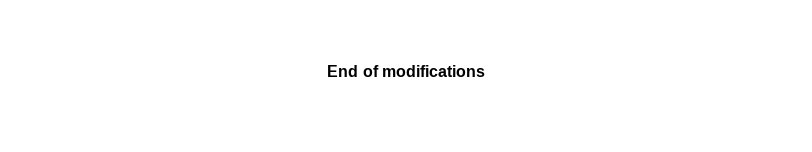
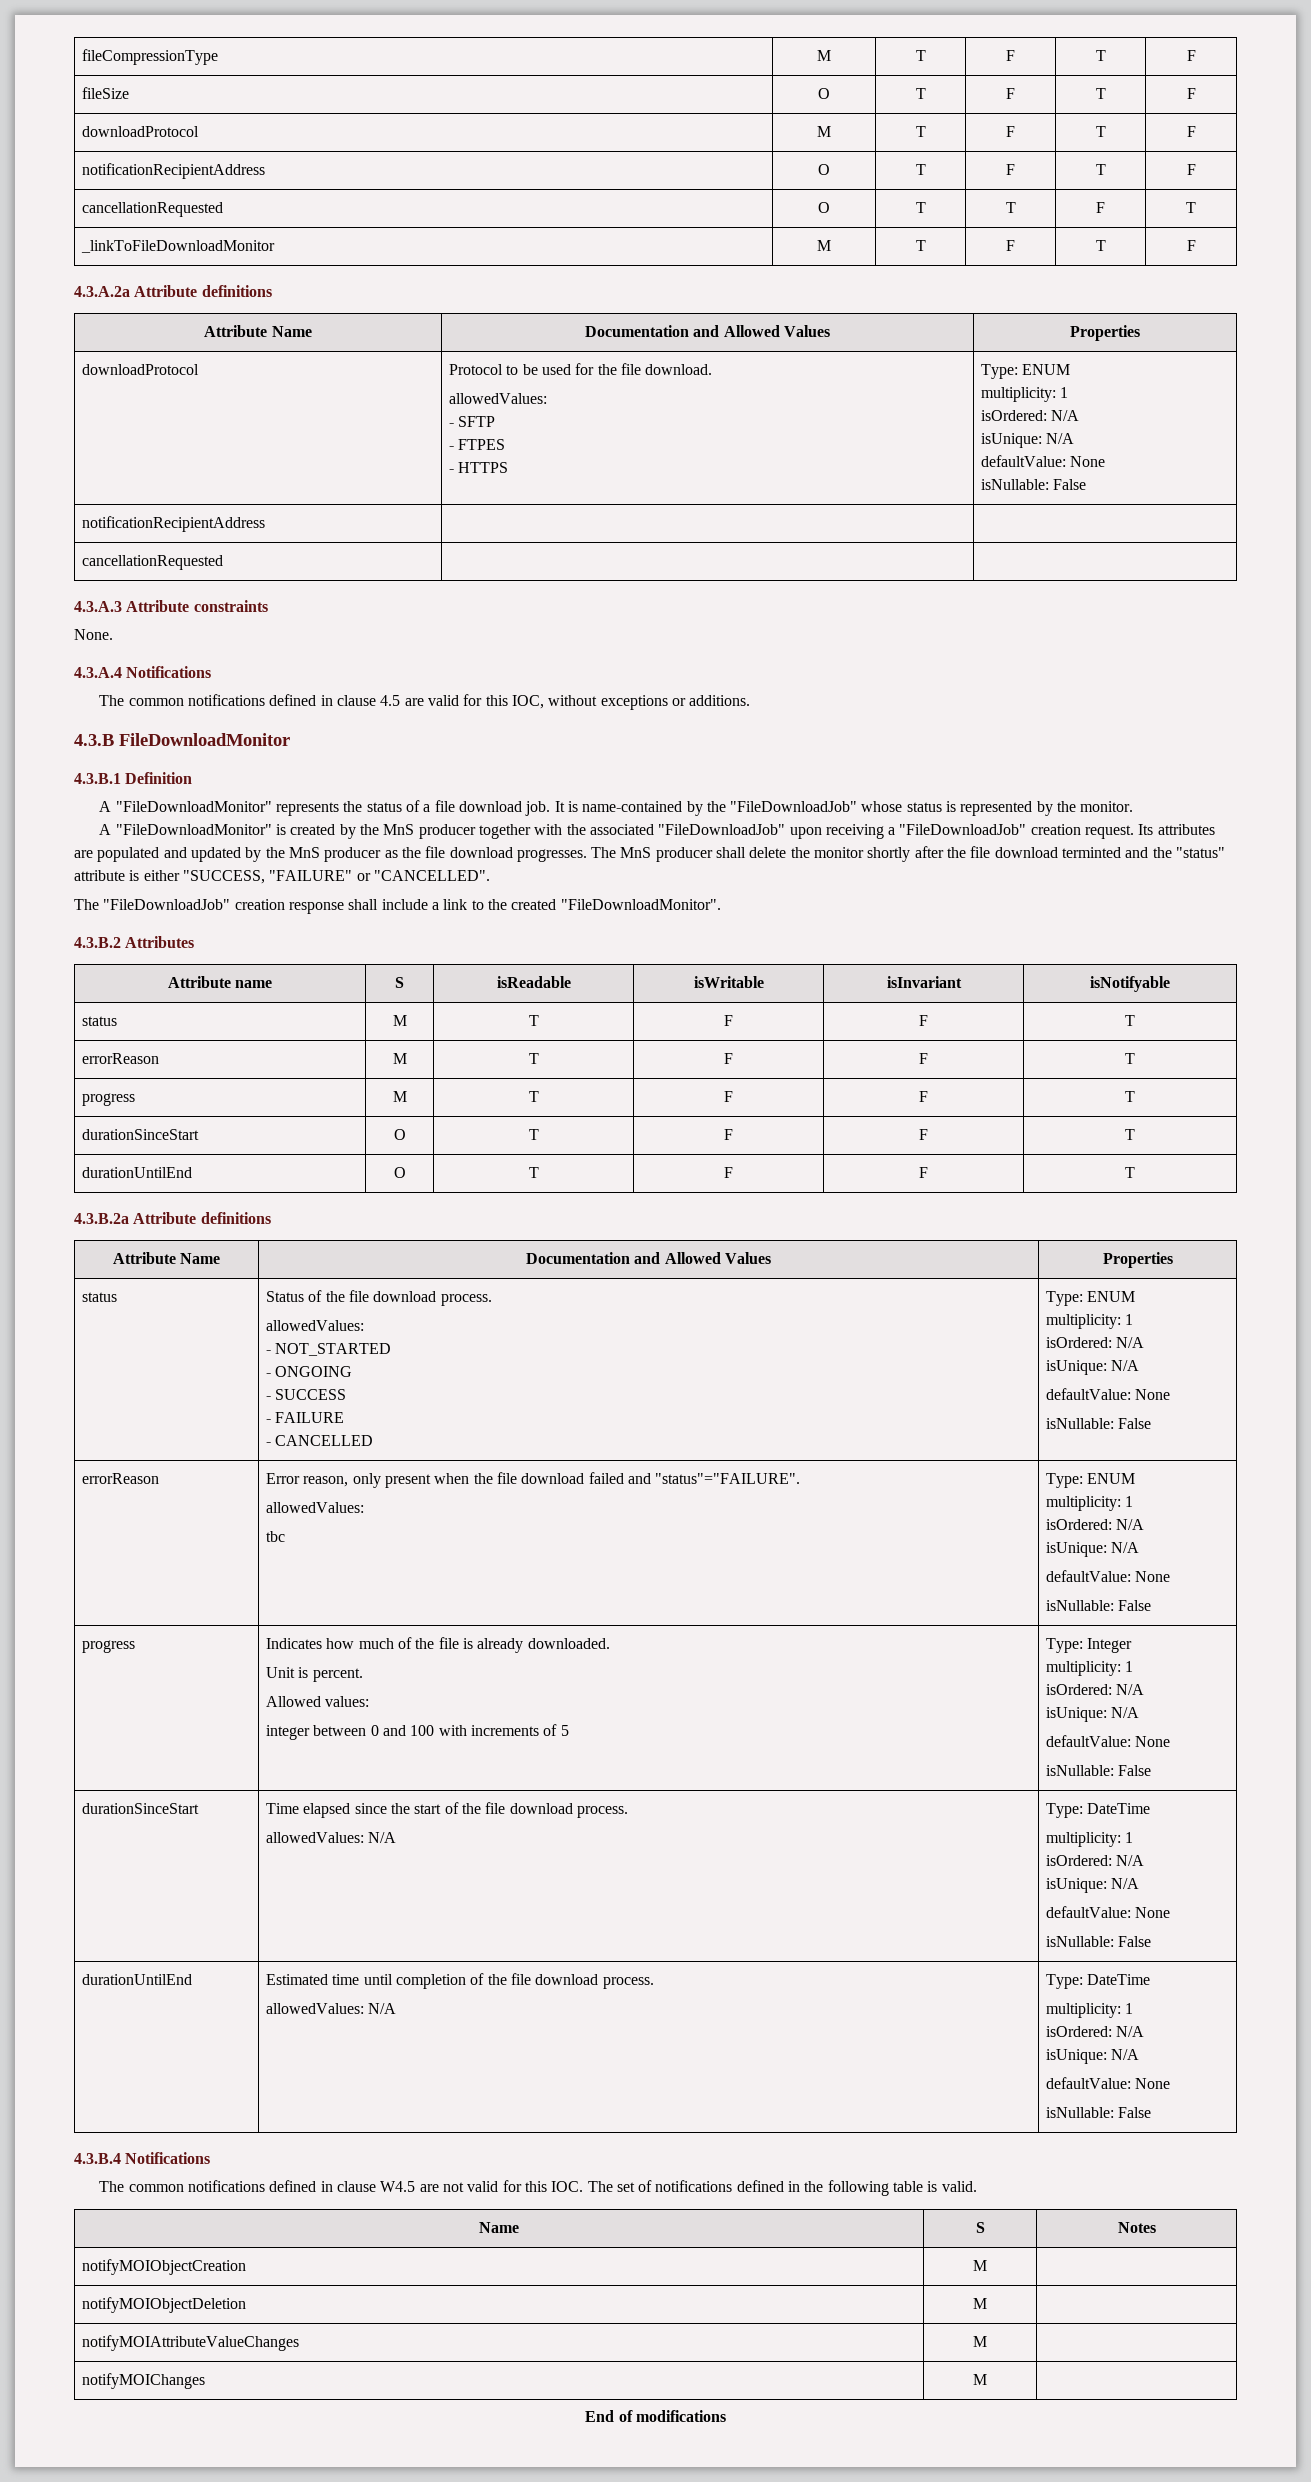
(327, 71) none -> [81,49,218,65] [817,50,831,61] [915,50,926,61] [1006,50,1015,61] [1095,50,1106,61] [1186,50,1196,61] [81,87,129,99] [818,88,830,99] [915,88,926,99] [1006,88,1015,99] [1095,88,1106,99] [1186,88,1196,99] [81,126,199,137] [817,126,831,137] [915,126,926,137] [1006,126,1015,137] [1095,126,1106,137] [1186,126,1196,137] [81,163,265,179] [818,164,830,175] [915,164,926,175] [1006,164,1015,175] [1095,164,1106,175] [1186,164,1196,175] [81,202,223,217] [818,202,830,213] [915,202,926,213] [1005,202,1016,213] [1096,202,1105,213] [1186,202,1196,213] [80,240,275,253] [817,240,831,251] [915,240,926,251] [1006,240,1015,251] [1095,240,1106,251] [1186,240,1196,251] [74,285,272,297] [204,325,312,337] [585,325,830,337] [1070,325,1140,341] [81,364,199,375] [448,363,713,375] [448,393,547,404] [448,416,496,427] [448,439,506,450] [448,462,509,473] [980,364,1071,379] [980,387,1069,402] [980,410,1080,421] [980,433,1075,448] [980,455,1106,467] [980,479,1087,490] [81,516,265,532] [81,555,223,570] [74,600,268,612] [74,629,113,640] [74,666,212,678] [99,694,751,710] [74,733,290,746] [74,772,193,784] [99,800,1134,816] [99,824,1215,839] [74,846,1225,862] [74,870,490,884] [74,899,721,914] [74,936,195,948] [167,976,273,988] [395,977,404,988] [496,976,571,988] [693,976,764,988] [886,976,962,988] [1090,976,1170,992] [81,1016,117,1026] [392,1015,407,1026] [528,1015,539,1026] [724,1015,733,1026] [919,1015,928,1026] [1125,1015,1135,1026] [81,1053,159,1064] [392,1053,407,1064] [528,1053,539,1064] [724,1053,733,1064] [919,1053,928,1064] [1125,1053,1135,1064] [81,1093,135,1106] [392,1091,407,1102] [528,1091,539,1102] [724,1091,733,1102] [919,1091,928,1102] [1125,1091,1135,1102] [81,1129,199,1140] [393,1129,406,1140] [528,1129,539,1140] [724,1129,733,1140] [919,1129,928,1140] [1125,1129,1135,1140] [81,1167,192,1178] [393,1167,406,1178] [528,1167,539,1178] [724,1167,733,1178] [919,1167,928,1178] [1125,1167,1135,1178] [74,1212,271,1224] [112,1252,221,1264] [526,1252,771,1264] [1102,1252,1173,1268] [81,1292,117,1302] [265,1290,492,1306] [265,1320,364,1331] [265,1343,392,1356] [265,1366,353,1377] [265,1389,347,1400] [265,1412,345,1423] [265,1435,374,1446] [1045,1291,1136,1306] [1045,1314,1134,1329] [1045,1337,1145,1348] [1045,1360,1140,1375] [1045,1388,1171,1400] [1045,1418,1152,1429] [81,1473,159,1484] [265,1472,801,1488] [265,1502,364,1513] [265,1531,285,1542] [1045,1473,1136,1488] [1045,1496,1134,1511] [1045,1519,1145,1530] [1045,1542,1140,1557] [1045,1570,1171,1582] [1045,1600,1152,1611] [81,1640,135,1653] [265,1637,610,1653] [265,1667,363,1682] [265,1696,370,1707] [265,1724,569,1740] [1045,1638,1133,1653] [1045,1661,1134,1676] [1045,1684,1145,1695] [1045,1707,1140,1722] [1045,1735,1171,1747] [1045,1765,1152,1776] [81,1803,199,1814] [265,1802,628,1818] [265,1832,397,1843] [1045,1803,1151,1818] [1045,1832,1134,1847] [1045,1855,1145,1866] [1045,1878,1140,1893] [1045,1906,1171,1918] [1045,1936,1152,1947] [81,1974,192,1985] [265,1973,654,1989] [265,2003,397,2014] [1045,1974,1151,1989] [1045,2003,1134,2018] [1045,2026,1145,2037] [1045,2049,1140,2064] [1045,2077,1171,2089] [1045,2107,1152,2118] [74,2152,211,2164] [99,2180,977,2196] [479,2222,519,2233] [975,2222,985,2233] [1117,2222,1156,2233] [81,2259,246,2275] [973,2260,987,2271] [81,2297,246,2313] [973,2298,987,2309] [81,2335,299,2351] [973,2336,987,2347] [81,2373,205,2389] [973,2374,987,2385] fileCompressionType | M | T | F | T | F // fileSize | O | T | F | T | F // downloadProtocol | M | T | F | T | F // notificationRecipientAddress | O | T | F | T | F // cancellationRequested | O | T | T | F | T // _linkToFileDownloadMonitor | M | T | F | T | F // 4.3.A.2a Attribute definitions // Attribute Name | Documentation and Allowed Values | Properties // downloadProtocol | Protocol to be used for the file download. // allowedValues: // - SFTP // - FTPES // - HTTPS | Type: ENUM // multiplicity: 1 // isOrdered: N/A // isUnique: N/A // defaultValue: None // isNullable: False // notificationRecipientAddress | | // cancellationRequested | | // 4.3.A.3 Attribute constraints // None. // 4.3.A.4 Notifications // The common notifications defined in clause 4.5 are valid for this IOC, without exceptions or additions. // 4.3.B FileDownloadMonitor // 4.3.B.1 Definition // A "FileDownloadMonitor" represents the status of a file download job. It is name-contained by the "FileDownloadJob" whose status is represented by the monitor. // A "FileDownloadMonitor" is created by the MnS producer together with the associated "FileDownloadJob" upon receiving a "FileDownloadJob" creation request. Its attributes are populated and updated by the MnS producer as the file download progresses. The MnS producer shall delete the monitor shortly after the file download terminted and the "status" attribute is either "SUCCESS, "FAILURE" or "CANCELLED". // The "FileDownloadJob" creation response shall include a link to the created "FileDownloadMonitor". // 4.3.B.2 Attributes // Attribute name | S | isReadable | isWritable | isInvariant | isNotifyable // status | M | T | F | F | T // errorReason | M | T | F | F | T // progress | M | T | F | F | T // durationSinceStart | O | T | F | F | T // durationUntilEnd | O | T | F | F | T // 4.3.B.2a Attribute definitions // Attribute Name | Documentation and Allowed Values | Properties // status | Status of the file download process. // allowedValues: // - NOT_STARTED // - ONGOING // - SUCCESS // - FAILURE // - CANCELLED | Type: ENUM // multiplicity: 1 // isOrdered: N/A // isUnique: N/A // defaultValue: None // isNullable: False // errorReason | Error reason, only present when the file download failed and "status"="FAILURE". // allowedValues: // tbc | Type: ENUM // multiplicity: 1 // isOrdered: N/A // isUnique: N/A // defaultValue: None // isNullable: False // progress | Indicates how much of the file is already downloaded. // Unit is percent. // Allowed values: // integer between 0 and 100 with increments of 5 | Type: Integer // multiplicity: 1 // isOrdered: N/A // isUnique: N/A // defaultValue: None // isNullable: False // durationSinceStart | Time elapsed since the start of the file download process. // allowedValues: N/A | Type: DateTime // multiplicity: 1 // isOrdered: N/A // isUnique: N/A // defaultValue: None // isNullable: False // durationUntilEnd | Estimated time until completion of the file download process. // allowedValues: N/A | Type: DateTime // multiplicity: 1 // isOrdered: N/A // isUnique: N/A // defaultValue: None // isNullable: False // 4.3.B.4 Notifications // The common notifications defined in clause W4.5 are not valid for this IOC. The set of notifications defined in the following table is valid. // Name | S | Notes // notifyMOIObjectCreation | M | // notifyMOIObjectDeletion | M | // notifyMOIAttributeValueChanges | M | // notifyMOIChanges | M | //

